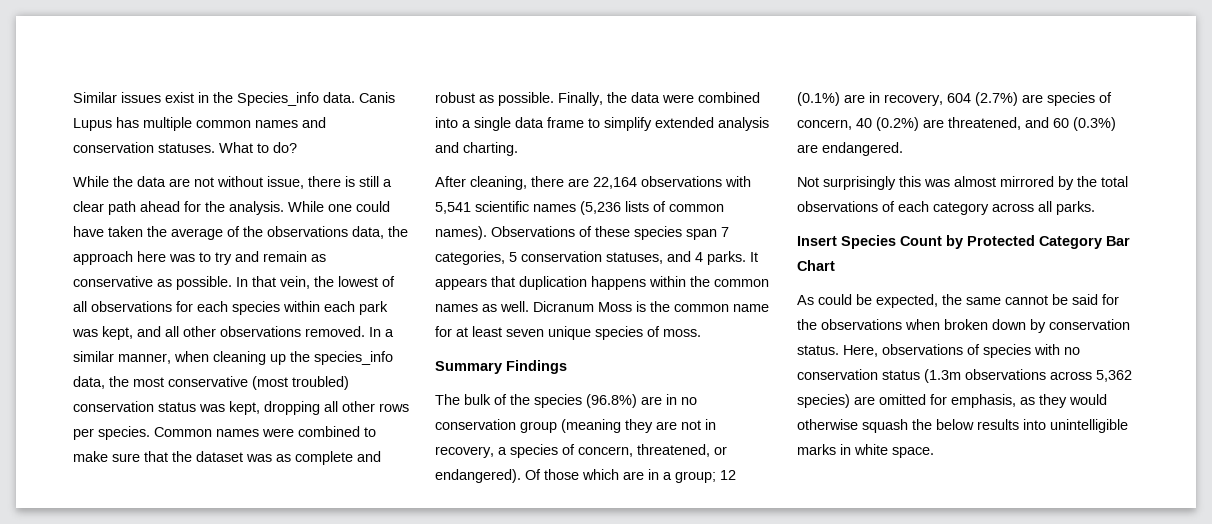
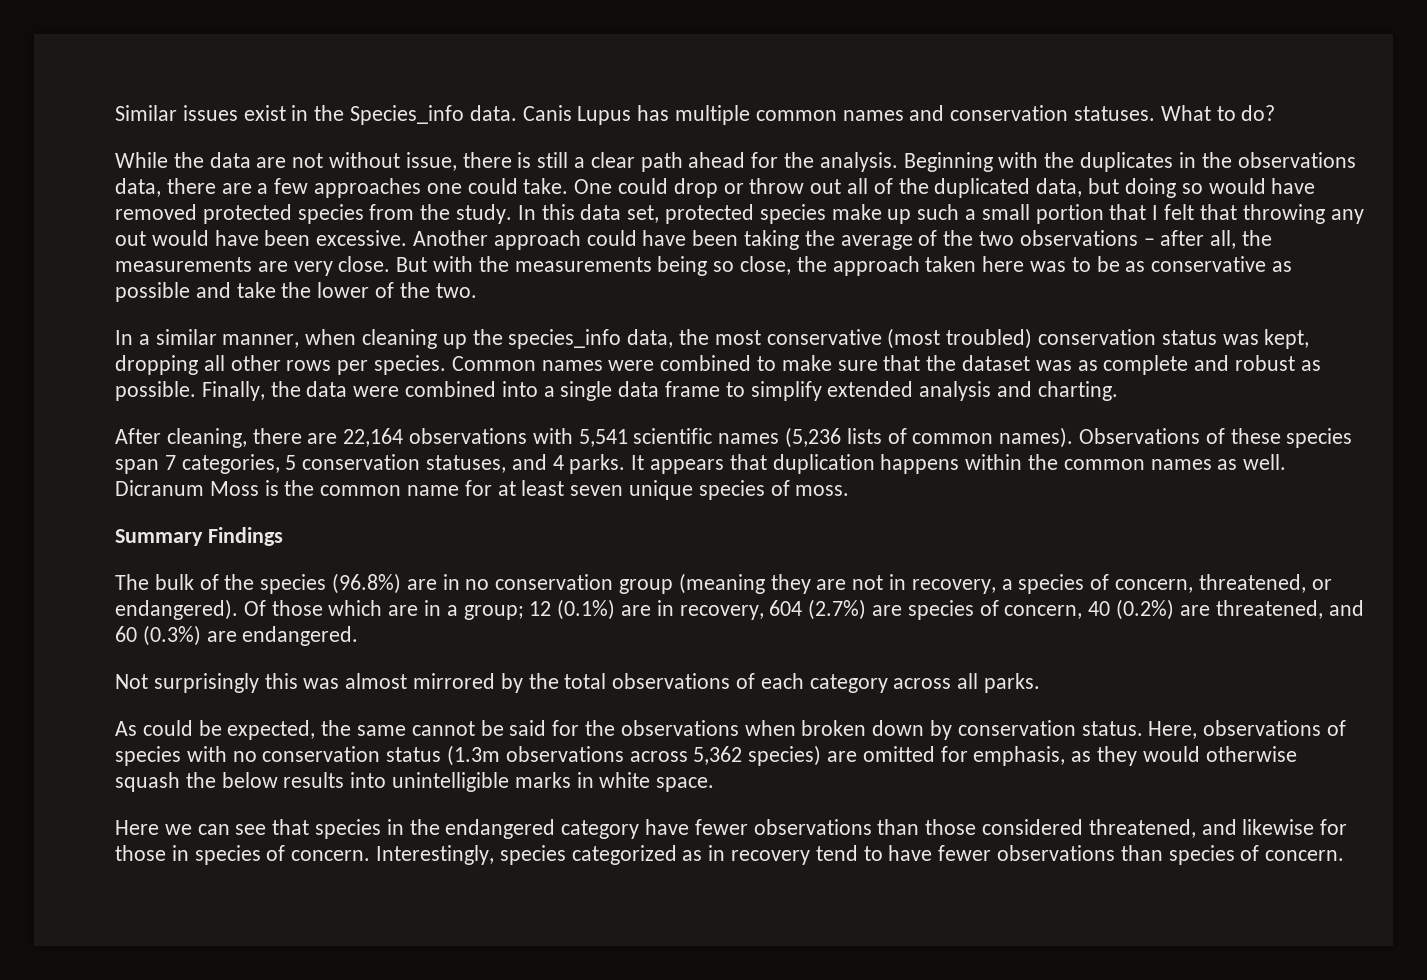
[288,201,390,212] [73,226,384,240] While one could have taken the average of the observations data, -> [903,152,1356,172] [115,178,1316,198] [115,204,1364,224] [115,230,1273,250] [115,256,792,276] Beginning with the duplicates in the observations data, there are a few approaches one could take. One could drop or throw out all of the duplicated data, but doing so would have removed protected species from the study. In this data set, protected species make up such a small portion that I felt that throwing any out would have been excessive. Another approach could have been taking the average of the two observations – after all, the measurements are very close. But with the measurements being so close,
(133, 258) none -> [925,256,977,272] taken
[215,251,326,265] [73,276,395,290] [73,301,388,315] [72,326,365,340] try and remain as conservative as possible. In that vein, the lowest of all observations for each species within each park was kept, and all other observations removed. -> [1096,256,1293,272] [115,282,477,302] be as conservative as possible and take the lower of the two. //
[797,235,1130,249] [797,260,835,271] // Insert Species Count by Protected Category Bar Chart -> (1041, 683) none
(934, 452) none -> [115,819,1348,839] [115,845,1345,865] // Here we can see that species in the endangered category have fewer observations than those considered threatened, and likewise for those in species of concern. Interestingly, species categorized as in recovery tend to have fewer observations than species of concern.

